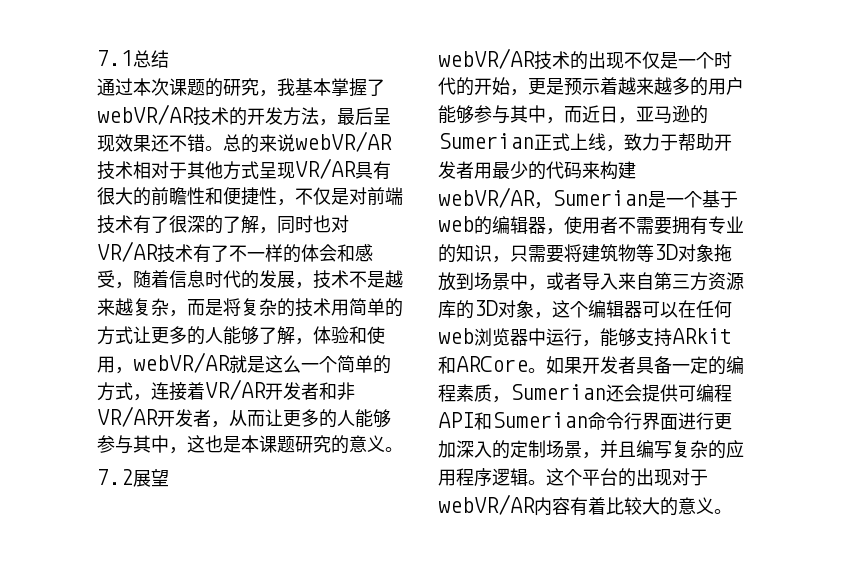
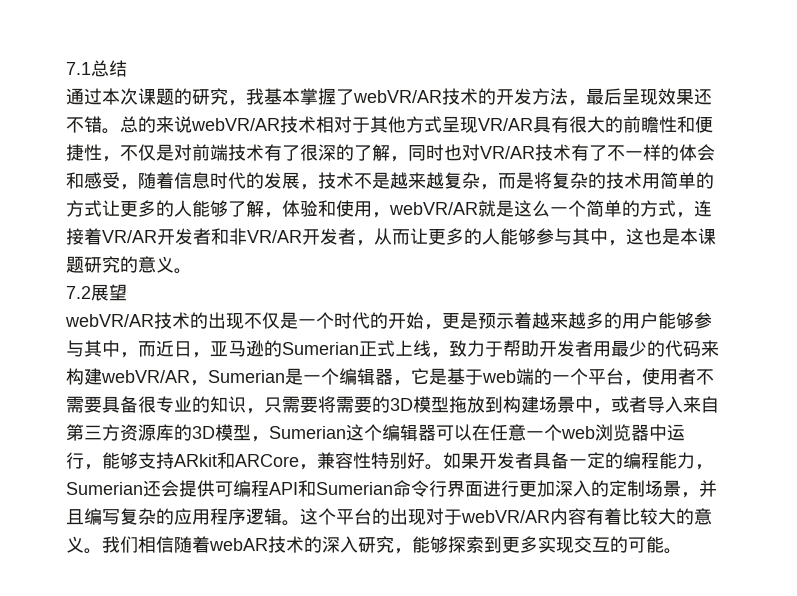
[702,190,738,208] [438,216,546,235] 基于web的编辑器 -> [339,368,624,386] 编辑器，它是基于web端的一个平台
[672,216,708,235] 拥有 -> [102,396,156,413] 具备很
[582,244,732,262] [438,272,474,291] 建筑物等3D对象拖放到 -> [336,396,539,413] 需要的3D模型拖放到构建
[498,300,552,319] 对象， -> [215,424,346,442] 模型，Sumerian
[714,300,732,318] 何 -> [508,424,562,441] 意一个
(528, 364) none -> [299,452,425,470] ，兼容性特别好
[456,384,492,402] 素质 -> [659,452,695,469] 能力
(732, 511) none -> [102,536,682,554] 我们相信随着webAR技术的深入研究，能够探索到更多实现交互的可能。

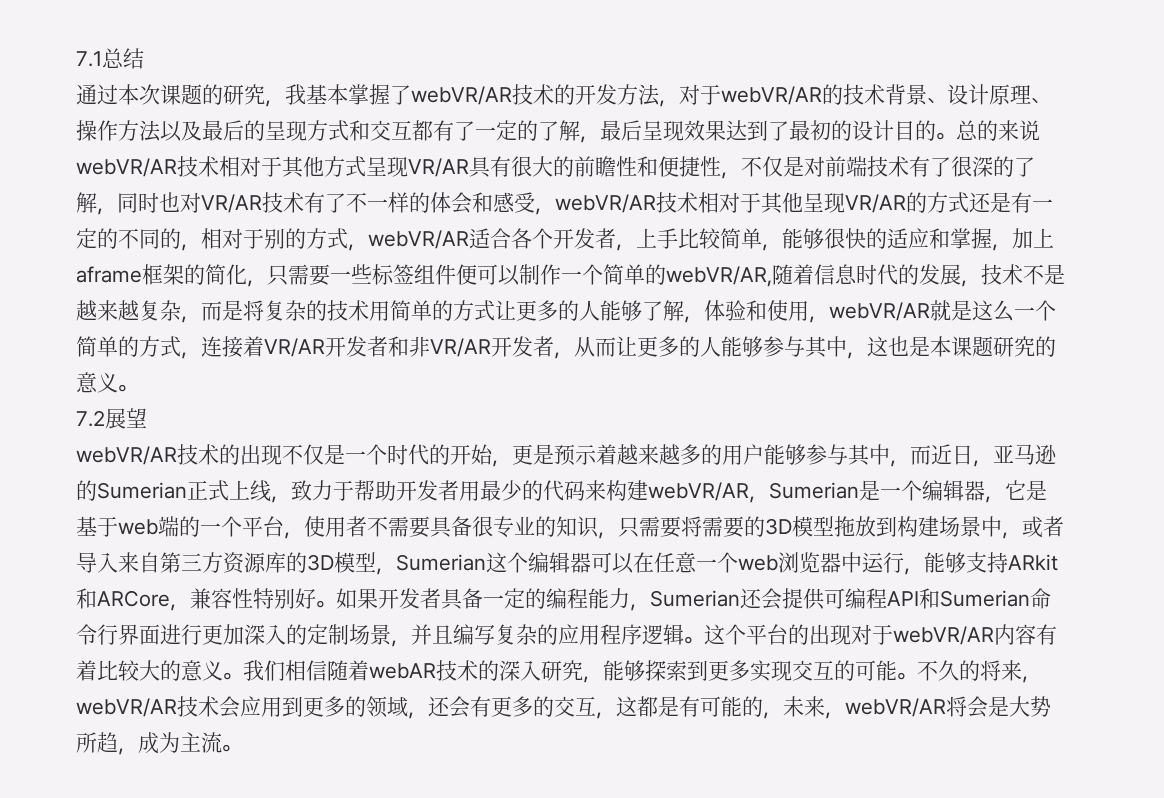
[586,88,712,105] [66,116,102,133] 最后呈现效果还不错 -> [679,84,1051,105] [76,120,936,143] 对于webVR/AR的技术背景、设计原理、操作方法以及最后的呈现方式和交互都有了一定的了解，最后呈现效果达到了最初的设计目的
(138, 187) none -> [555,192,1053,214] [76,228,1054,251] [76,264,772,287] webVR/AR技术相对于其他呈现VR/AR的方式还是有一定的不同的，相对于别的方式，webVR/AR适合各个开发者，上手比较简单，能够很快的适应和掌握，加上aframe框架的简化，只需要一些标签组件便可以制作一个简单的webVR/AR,
(682, 551) none -> [917,660,1042,683] [76,696,1051,719] [76,732,242,755] 不久的将来，webVR/AR技术会应用到更多的领域，还会有更多的交互，这都是有可能的，未来，webVR/AR将会是大势所趋，成为主流。

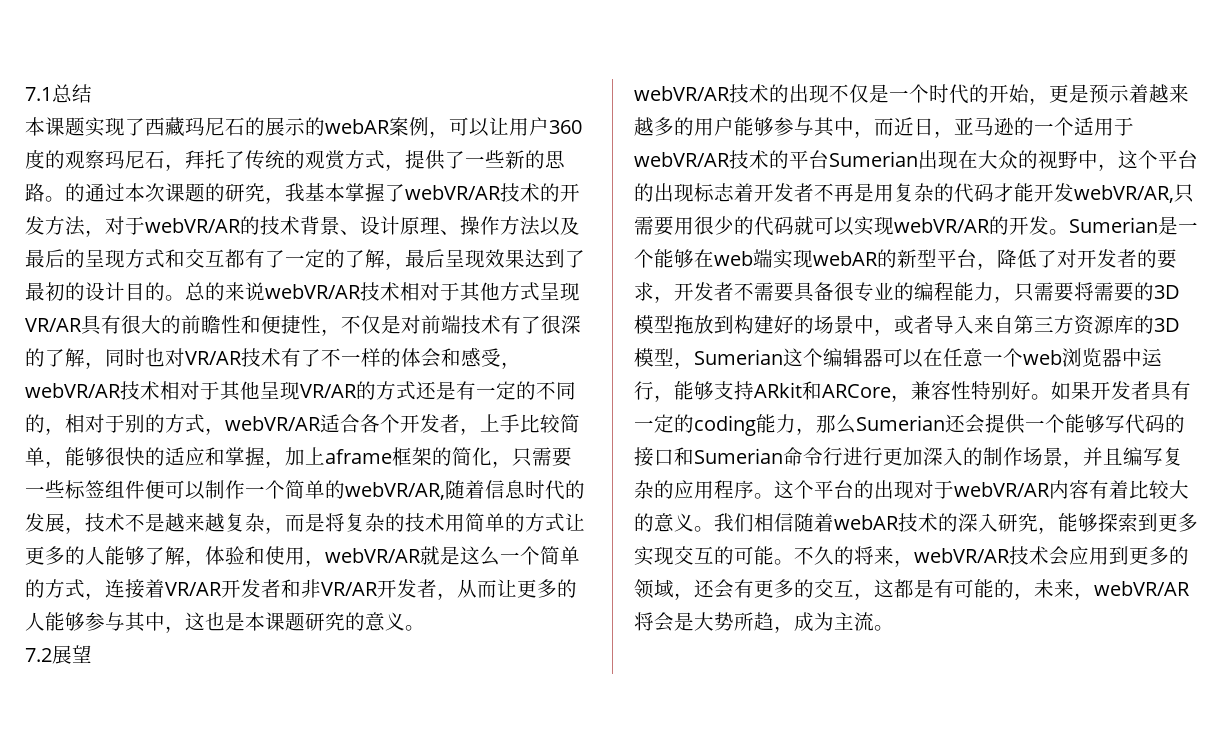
(144, 58) none -> [25,117,582,138] [25,150,565,171] [25,183,85,202] 本课题实现了西藏玛尼石的展示的webAR案例，可以让用户360度的观察玛尼石，拜托了传统的观赏方式，提供了一些新的思路。的
[97,480,1047,503] [76,516,346,539] Sumerian正式上线，致力于帮助开发者用最少的代码来构建webVR/AR，Sumerian是一个编辑器，它是基于web端的一个平台，使用 -> [1034,117,1134,136] [634,150,1198,171] [634,183,1194,203] [634,216,1198,236] [634,249,1177,270] [634,282,714,303] 一个适用于webVR/AR技术的平台Sumerian出现在大众的视野中，这个平台的出现标志着开发者不再是用复杂的代码才能开发webVR/AR,只需要用很少的代码就可以实现webVR/AR的开发。Sumerian是一个能够在web端实现webAR的新型平台，降低了对开发者的要求，开发
[556,516,599,538] 知识 -> [914,282,994,301] 编程能力
(939, 526) none -> [774,315,814,334] 好的
[462,588,919,611] 备一定的编程能力，Sumerian还会提供可编程API -> [1171,381,1191,400] [634,414,1185,436] [634,447,674,467] 有一定的coding能力，那么Sumerian还会提供一个能够写代码的接口
[118,624,160,645] 界面 -> (843, 456) none
[307,624,349,645] 定制 -> [983,447,1023,466] 制作
[642,624,684,645] 逻辑 -> (754, 489) none

